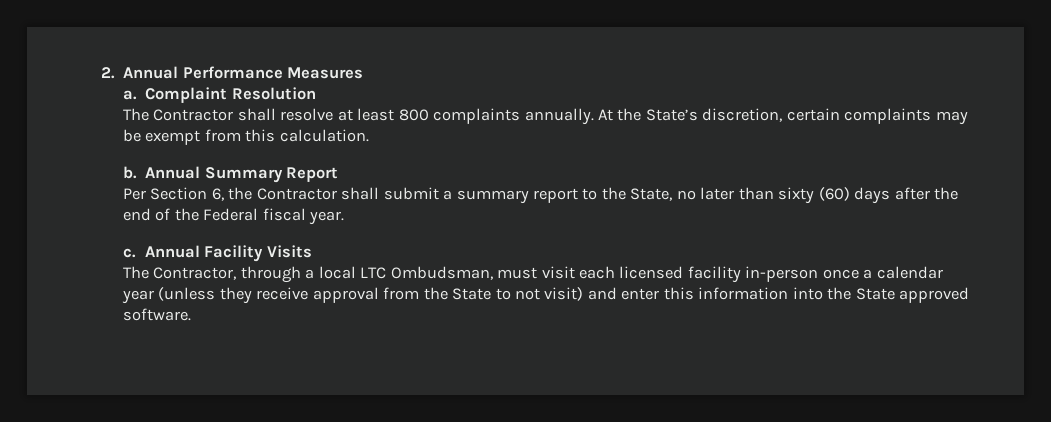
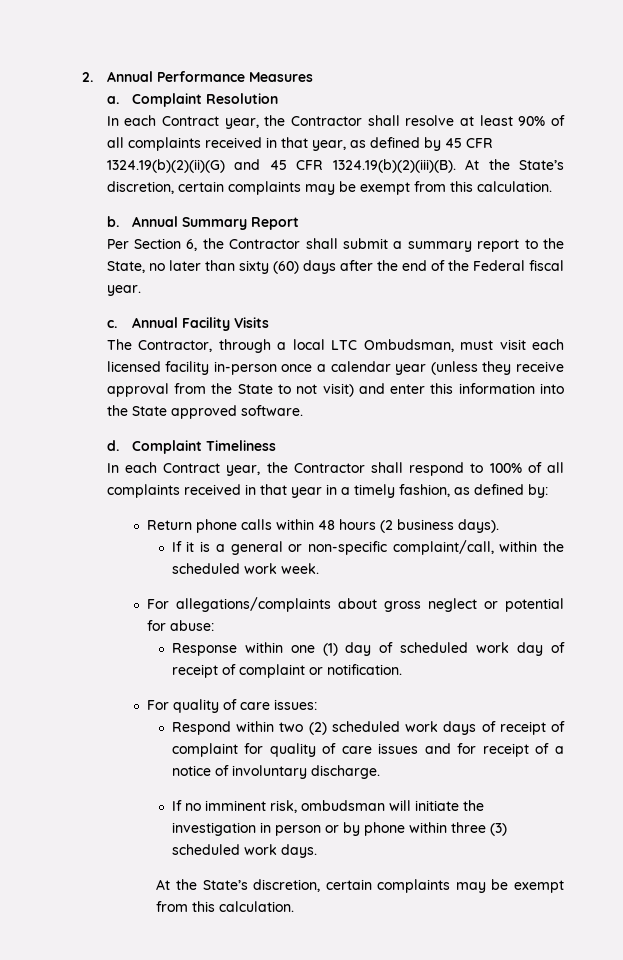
[122,108,149,121] The -> [106,115,286,129] In each Contract year, the
[398,108,594,125] 800 complaints annually. -> [518,115,565,126] [106,137,493,151] [106,159,456,173] 90% of all complaints received in that year, as defined by 45 CFR 1324.19(b)(2)(ii)(G) and 45 CFR 1324.19(b)(2)(iii)(B).
(191, 314) none -> [106,440,276,454] [106,462,564,476] [106,484,548,498] [146,519,499,533] [171,540,564,555] [171,563,319,574] [146,597,564,612] [146,620,214,631] [171,642,565,656] [171,664,402,678] [146,699,317,713] [171,721,566,735] [171,743,564,757] [171,765,380,779] [171,800,484,813] [171,822,507,836] [171,844,317,858] [156,879,564,893] [156,901,295,912] // d. Complaint Timeliness // In each Contract year, the Contractor shall respond to 100% of all complaints received in that year in a timely fashion, as defined by: // Return phone calls within 48 hours (2 business days). // If it is a general or non-specific complaint/call, within the scheduled work week. // For allegations/complaints about gross neglect or potential for abuse: // Response within one (1) day of scheduled work day of receipt of complaint or notification. // For quality of care issues: // Respond within two (2) scheduled work days of receipt of complaint for quality of care issues and for receipt of a notice of involuntary discharge. // If no imminent risk, ombudsman will initiate the investigation in person or by phone within three (3) scheduled work days. // At the State’s discretion, certain complaints may be exempt from this calculation.

